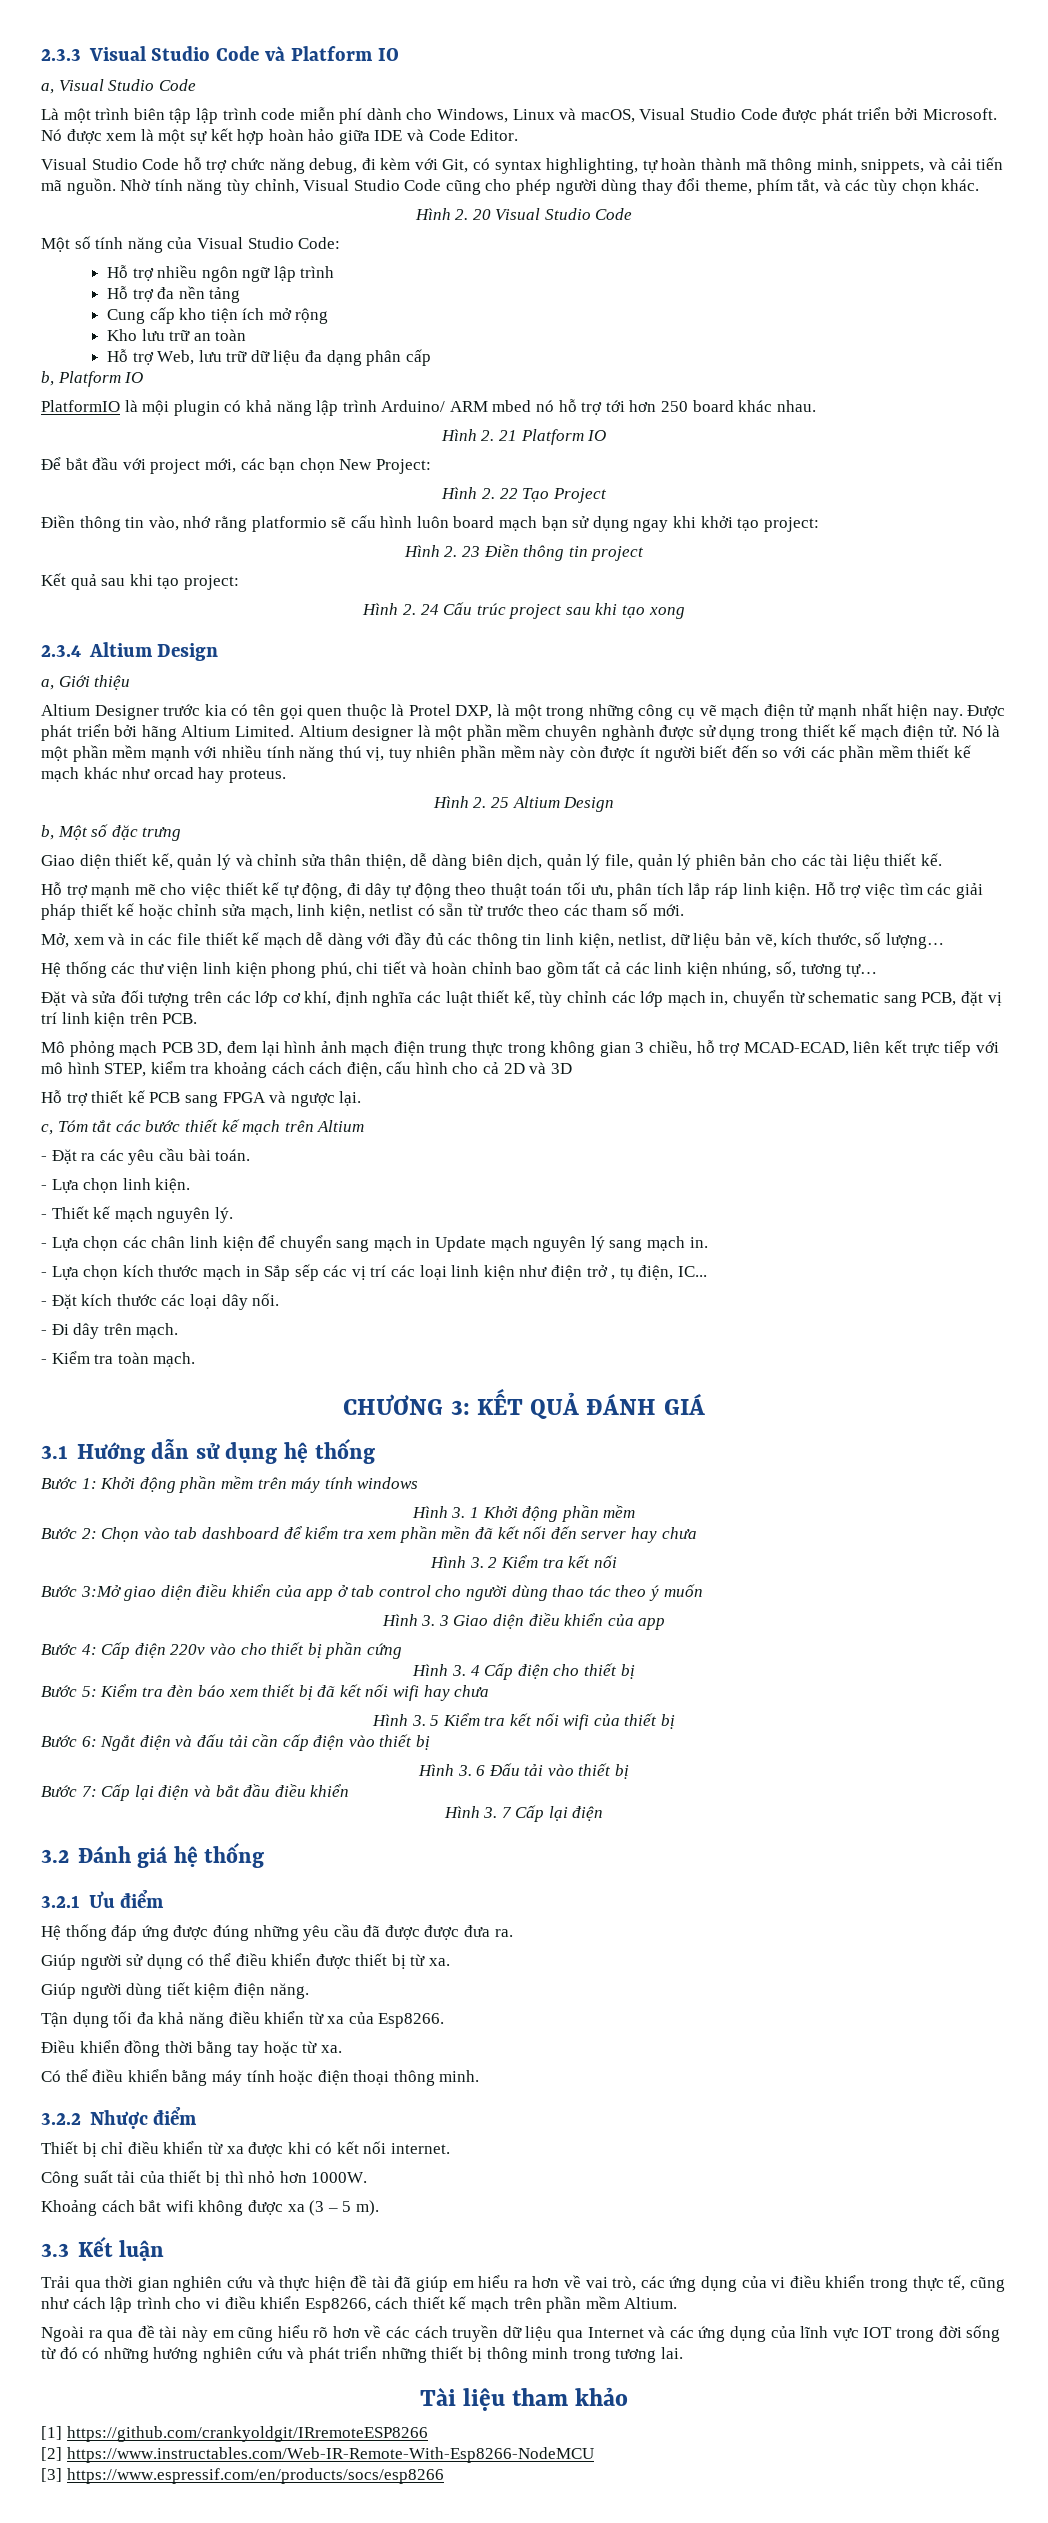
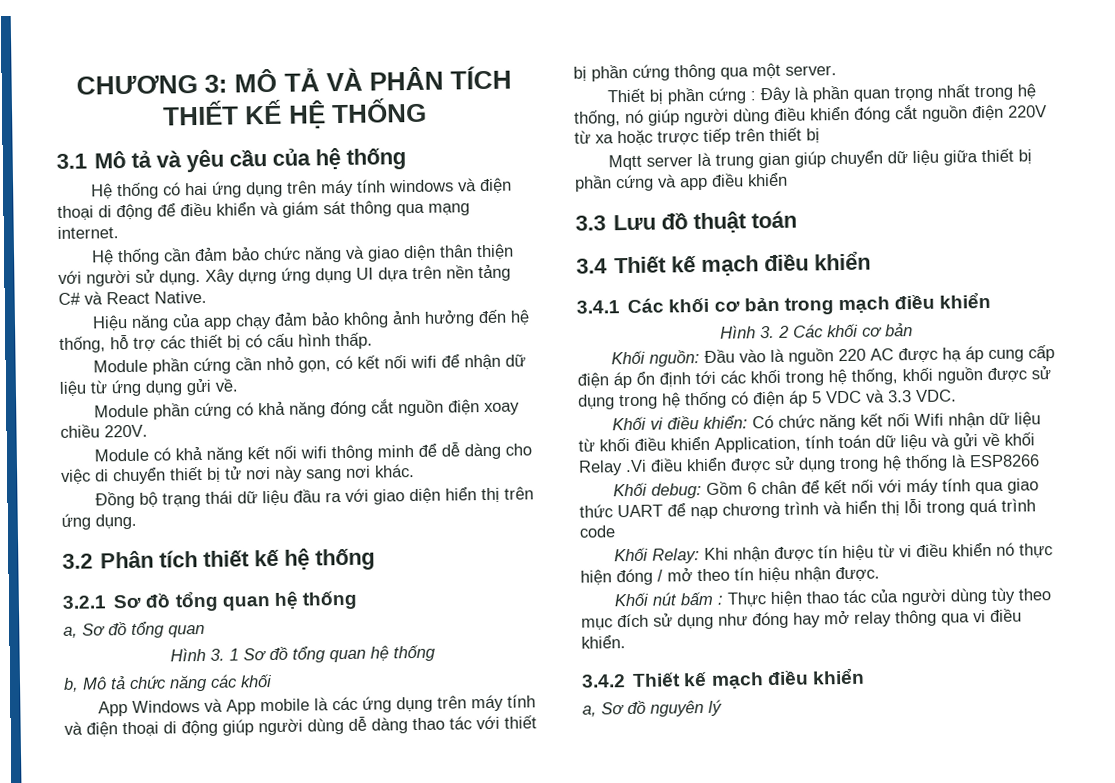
[41,46,399,61] [41,79,196,94] [41,107,997,124] [41,128,519,145] [41,157,1004,174] [41,178,980,195] [414,208,633,220] [41,236,341,253] [106,265,335,282] [106,286,241,303] [106,307,329,324] [106,329,247,341] [106,349,431,366] [41,371,144,387] [41,399,816,416] [440,429,607,445] [41,457,431,474] [441,487,607,503] [41,515,819,532] [403,544,645,561] [41,573,239,590] [362,602,685,619] [41,642,219,661] [41,675,131,690] [41,703,1006,720] [41,724,1001,741] [41,745,971,762] [41,767,286,783] [432,796,615,812] [41,824,182,841] [41,853,942,870] [41,882,983,899] [41,903,684,920] [41,932,944,949] [41,961,878,978] [41,990,1002,1007] [41,1012,198,1027] [41,1040,999,1057] [41,1061,572,1078] [41,1090,362,1107] [41,1119,365,1135] [41,1148,251,1165] [41,1178,191,1193] [41,1206,233,1223] [41,1235,708,1252] [41,1264,707,1281] [41,1293,280,1310] [41,1323,179,1339] [41,1351,196,1367] [343,1388,705,1419] [41,1438,375,1464] [41,1476,419,1493] [411,1505,636,1522] [41,1526,697,1543] [430,1555,617,1568] [41,1584,703,1601] [381,1613,666,1630] [41,1642,402,1659] [412,1663,635,1680] [41,1684,490,1701] [372,1713,675,1730] [41,1734,431,1751] [417,1763,630,1779] [41,1784,350,1801] [443,1805,604,1822] [41,1843,265,1868] [41,1889,165,1908] [41,1924,513,1941] [41,1953,451,1970] [41,1982,309,1999] [41,2011,445,2028] [41,2040,342,2057] [41,2069,480,2086] [41,2106,198,2129] [41,2141,451,2157] [41,2170,368,2187] [41,2200,379,2216] [41,2237,165,2261] [41,2275,1005,2292] [41,2296,678,2313] [41,2325,1001,2342] [41,2346,684,2363] [419,2387,629,2411] [41,2426,428,2442] [41,2447,594,2463] [41,2468,444,2484] 2.3.3 Visual Studio Code và Platform IO // a, Visual Studio Code // Là một trình biên tập lập trình code miễn phí dành cho Windows, Linux và macOS, Visual Studio Code được phát triển bởi Microsoft. Nó được xem là một sự kết hợp hoàn hảo giữa IDE và Code Editor. // Visual Studio Code hỗ trợ chức năng debug, đi kèm với Git, có syntax highlighting, tự hoàn thành mã thông minh, snippets, và cải tiến mã nguồn. Nhờ tính năng tùy chỉnh, Visual Studio Code cũng cho phép người dùng thay đổi theme, phím tắt, và các tùy chọn khác. // Hình 2. 20 Visual Studio Code // Một số tính năng của Visual Studio Code: // Hỗ trợ nhiều ngôn ngữ lập trình // Hỗ trợ đa nền tảng // Cung cấp kho tiện ích mở rộng // Kho lưu trữ an toàn // Hỗ trợ Web, lưu trữ dữ liệu đa dạng phân cấp // b, Platform IO // PlatformIO là mội plugin có khả năng lập trình Arduino/ ARM mbed nó hỗ trợ tới hơn 250 board khác nhau. // Hình 2. 21 Platform IO // Để bắt đầu với project mới, các bạn chọn New Project: // Hình 2. 22 Tạo Project // Điền thông tin vào, nhớ rằng platformio sẽ cấu hình luôn board mạch bạn sử dụng ngay khi khởi tạo project: // Hình 2. 23 Điền thông tin project // Kết quả sau khi tạo project: // Hình 2. 24 Cấu trúc project sau khi tạo xong // 2.3.4 Altium Design // a, Giới thiệu // Altium Designer trước kia có tên gọi quen thuộc là Protel DXP, là một trong những công cụ vẽ mạch điện tử mạnh nhất hiện nay. Được phát triển bởi hãng Altium Limited. Altium designer là một phần mềm chuyên nghành được sử dụng trong thiết kế mạch điện tử. Nó là một phần mềm mạnh với nhiều tính năng thú vị, tuy nhiên phần mềm này còn được ít người biết đến so với các phần mềm thiết kế mạch khác như orcad hay proteus. // Hình 2. 25 Altium Design // b, Một số đặc trưng // Giao diện thiết kế, quản lý và chỉnh sửa thân thiện, dễ dàng biên dịch, quản lý file, quản lý phiên bản cho các tài liệu thiết kế. // Hỗ trợ mạnh mẽ cho việc thiết kế tự động, đi dây tự động theo thuật toán tối ưu, phân tích lắp ráp linh kiện. Hỗ trợ việc tìm các giải pháp thiết kế hoặc chỉnh sửa mạch, linh kiện, netlist có sẵn từ trước theo các tham số mới. // Mở, xem và in các file thiết kế mạch dễ dàng với đầy đủ các thông tin linh kiện, netlist, dữ liệu bản vẽ, kích thước, số lượng… // Hệ thống các thư viện linh kiện phong phú, chi tiết và hoàn chỉnh bao gồm tất cả các linh kiện nhúng, số, tương tự… // Đặt và sửa đối tượng trên các lớp cơ khí, định nghĩa các luật thiết kế, tùy chỉnh các lớp mạch in, chuyển từ schematic sang PCB, đặt vị trí linh kiện trên PCB. // Mô phỏng mạch PCB 3D, đem lại hình ảnh mạch điện trung thực trong không gian 3 chiều, hỗ trợ MCAD-ECAD, liên kết trực tiếp với mô hình STEP, kiểm tra khoảng cách cách điện, cấu hình cho cả 2D và 3D // Hỗ trợ thiết kế PCB sang FPGA và ngược lại. // c, Tóm tắt các bước thiết kế mạch trên Altium // - Đặt ra các yêu cầu bài toán. // - Lựa chọn linh kiện. // - Thiết kế mạch nguyên lý. // - Lựa chọn các chân linh kiện để chuyển sang mạch in Update mạch nguyên lý sang mạch in. // - Lựa chọn kích thước mạch in Sắp sếp các vị trí các loại linh kiện như điện trở , tụ điện, IC... // - Đặt kích thước các loại dây nối. // - Đi dây trên mạch. // - Kiểm tra toàn mạch. // CHƯƠNG 3: KẾT QUẢ ĐÁNH GIÁ // 3.1 Hướng dẫn sử dụng hệ thống // Bước 1: Khởi động phần mềm trên máy tính windows // Hình 3. 1 Khởi động phần mềm // Bước 2: Chọn vào tab dashboard để kiểm tra xem phần mền đã kết nối đến server hay chưa // Hình 3. 2 Kiểm tra kết nối // Bước 3:Mở giao diện điều khiển của app ở tab control cho người dùng thao tác theo ý muốn // Hình 3. 3 Giao diện điều khiển của app // Bước 4: Cấp điện 220v vào cho thiết bị phần cứng // Hình 3. 4 Cấp điện cho thiết bị // Bước 5: Kiểm tra đèn báo xem thiết bị đã kết nối wifi hay chưa // Hình 3. 5 Kiểm tra kết nối wifi của thiết bị // Bước 6: Ngắt điện và đấu tải cần cấp điện vào thiết bị // Hình 3. 6 Đấu tải vào thiết bị // Bước 7: Cấp lại điện và bắt đầu điều khiển // Hình 3. 7 Cấp lại điện // 3.2 Đánh giá hệ thống // 3.2.1 Ưu điểm // Hệ thống đáp ứng được đúng những yêu cầu đã được được đưa ra. // Giúp người sử dụng có thể điều khiển được thiết bị từ xa. // Giúp người dùng tiết kiệm điện năng. // Tận dụng tối đa khả năng điều khiển từ xa của Esp8266. // Điều khiển đồng thời bằng tay hoặc từ xa. // Có thể điều khiển bằng máy tính hoặc điện thoại thông minh. // 3.2.2 Nhược điểm // Thiết bị chỉ điều khiển từ xa được khi có kết nối internet. // Công suất tải của thiết bị thì nhỏ hơn 1000W. // Khoảng cách bắt wifi không được xa (3 – 5 m). // 3.3 Kết luận // Trải qua thời gian nghiên cứu và thực hiện đề tài đã giúp em hiểu ra hơn về vai trò, các ứng dụng của vi điều khiển trong thực tế, cũng như cách lập trình cho vi điều khiển Esp8266, cách thiết kế mạch trên phần mềm Altium. // Ngoài ra qua đề tài này em cũng hiểu rõ hơn về các cách truyền dữ liệu qua Internet và các ứng dụng của lĩnh vực IOT trong đời sống từ đó có những hướng nghiên cứu và phát triển những thiết bị thông minh trong tương lai. // Tài liệu tham khảo // [1] https://github.com/crankyoldgit/IRremoteESP8266 // [2] https://www.instructables.com/Web-IR-Remote-With-Esp8266-NodeMCU // [3] https://www.espressif.com/en/products/socs/esp8266 -> [76,65,512,95] [162,97,427,129] [56,147,407,173] [90,177,512,200] [57,200,470,221] [57,226,119,239] [90,243,514,266] [58,264,511,287] [58,290,207,305] [91,309,530,332] [59,332,373,353] [92,353,526,375] [59,378,238,397] [93,399,520,420] [60,424,148,438] [93,442,532,463] [61,464,415,485] [94,486,534,509] [61,513,137,530] [62,547,376,571] [62,590,358,612] [63,621,205,638] [169,644,436,663] [63,674,273,692] [97,694,536,717] [64,715,537,738] [573,62,837,82] [606,83,1036,105] [574,104,1047,127] [574,127,820,147] [607,148,1032,171] [574,172,788,192] [575,210,798,234] [576,251,872,276] [576,292,992,315] [719,323,913,339] [610,345,1055,367] [577,366,1051,389] [578,389,957,410] [611,411,1041,431] [578,432,1035,453] [578,454,1040,476] [612,478,1039,499] [579,498,1036,520] [579,525,616,538] [613,542,1053,564] [580,566,880,586] [613,587,1051,608] [581,608,1022,631] [581,635,626,649] [581,668,865,689] [582,699,723,717] CHƯƠNG 3: MÔ TẢ VÀ PHÂN TÍCH THIẾT KẾ HỆ THỐNG // 3.1 Mô tả và yêu cầu của hệ thống // Hệ thống có hai ứng dụng trên máy tính windows và điện thoại di động để điều khiển và giám sát thông qua mạng internet. // Hệ thống cần đảm bảo chức năng và giao diện thân thiện với người sử dụng. Xây dựng ứng dụng UI dựa trên nền tảng C# và React Native. // Hiệu năng của app chạy đảm bảo không ảnh hưởng đến hệ thống, hỗ trợ các thiết bị có cấu hình thấp. // Module phần cứng cần nhỏ gọn, có kết nối wifi để nhận dữ liệu từ ứng dụng gửi về. // Module phần cứng có khả năng đóng cắt nguồn điện xoay chiều 220V. // Module có khả năng kết nối wifi thông minh để dễ dàng cho việc di chuyển thiết bị tử nơi này sang nơi khác. // Đồng bộ trạng thái dữ liệu đầu ra với giao diện hiển thị trên ứng dụng. // 3.2 Phân tích thiết kế hệ thống // 3.2.1 Sơ đồ tổng quan hệ thống // a, Sơ đồ tổng quan // Hình 3. 1 Sơ đồ tổng quan hệ thống // b, Mô tả chức năng các khối // App Windows và App mobile là các ứng dụng trên máy tính và điện thoại di động giúp người dùng dễ dàng thao tác với thiết bị phần cứng thông qua một server. // Thiết bị phần cứng : Đây là phần quan trọng nhất trong hệ thống, nó giúp người dùng điều khiển đóng cắt nguồn điện 220V từ xa hoặc trược tiếp trên thiết bị // Mqtt server là trung gian giúp chuyển dữ liệu giữa thiết bị phần cứng và app điều khiển // 3.3 Lưu đồ thuật toán // 3.4 Thiết kế mạch điều khiển // 3.4.1 Các khối cơ bản trong mạch điều khiển // Hình 3. 2 Các khối cơ bản // Khối nguồn: Đầu vào là nguồn 220 AC được hạ áp cung cấp điện áp ổn định tới các khối trong hệ thống, khối nguồn được sử dụng trong hệ thống có điện áp 5 VDC và 3.3 VDC. // Khối vi điều khiển: Có chức năng kết nối Wifi nhận dữ liệu từ khối điều khiển Application, tính toán dữ liệu và gửi về khối Relay .Vi điều khiển được sử dụng trong hệ thống là ESP8266 // Khối debug: Gồm 6 chân để kết nối với máy tính qua giao thức UART để nạp chương trình và hiển thị lỗi trong quá trình code // Khối Relay: Khi nhận được tín hiệu từ vi điều khiển nó thực hiện đóng / mở theo tín hiệu nhận được. // Khối nút bấm : Thực hiện thao tác của người dùng tùy theo mục đích sử dụng như đóng hay mở relay thông qua vi điều khiển. // 3.4.2 Thiết kế mạch điều khiển // a, Sơ đồ nguyên lý

